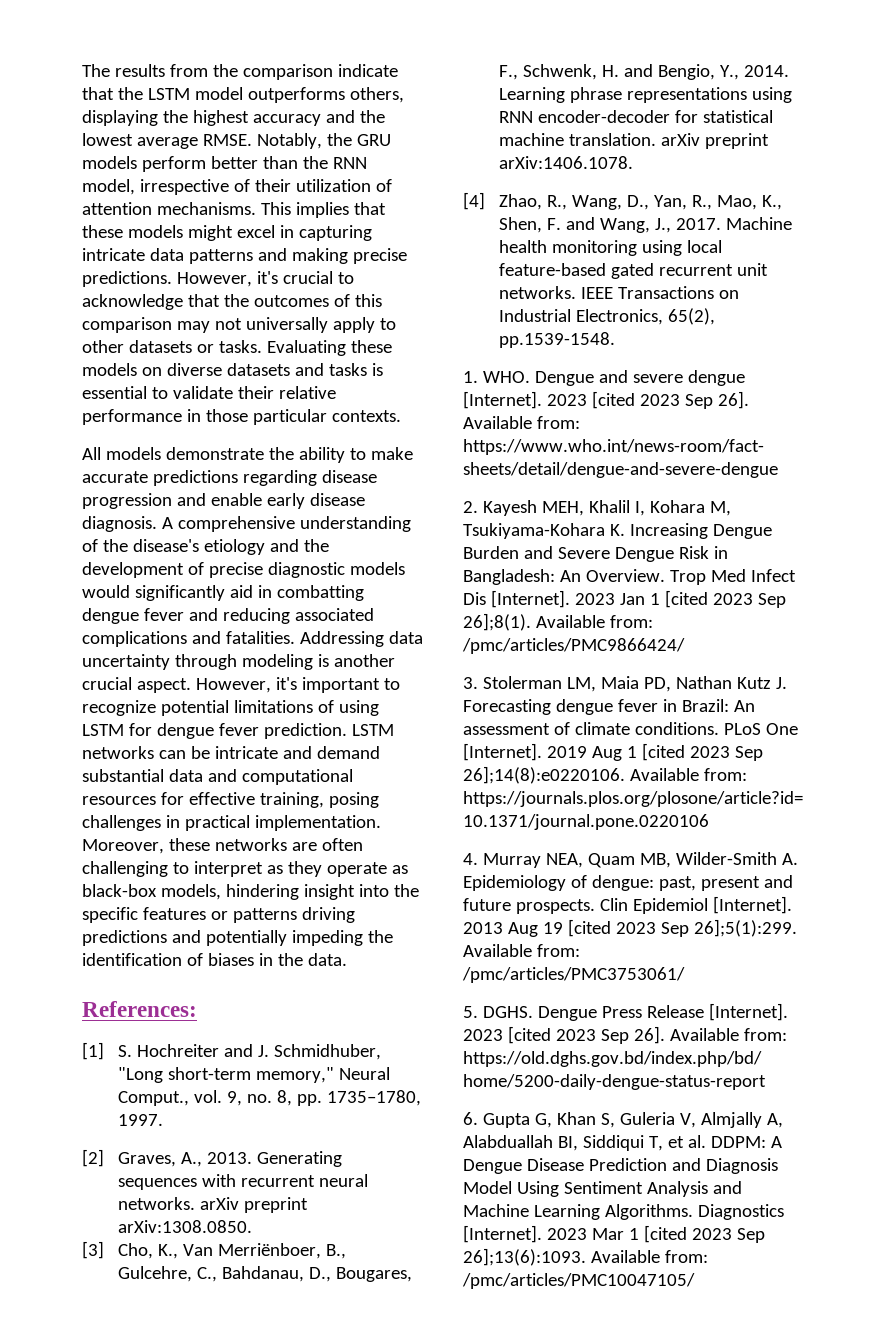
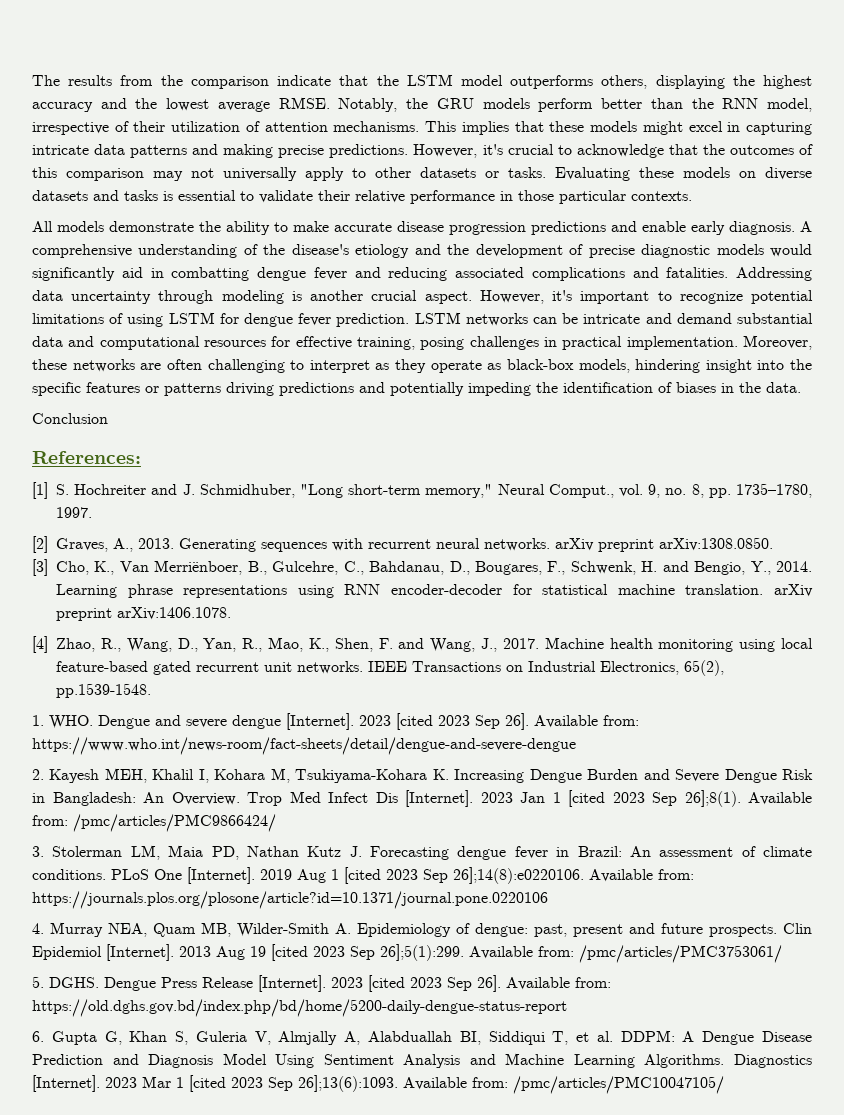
[152,470,317,486] predictions regarding -> (392, 227) none
(172, 501) none -> [531,221,606,235] predictions
[309,493,365,506] disease -> (725, 228) none
(347, 959) none -> [32,413,108,424] // Conclusion

